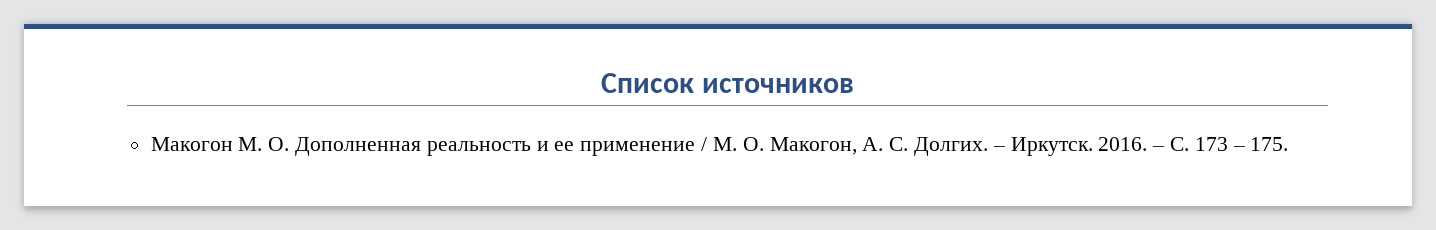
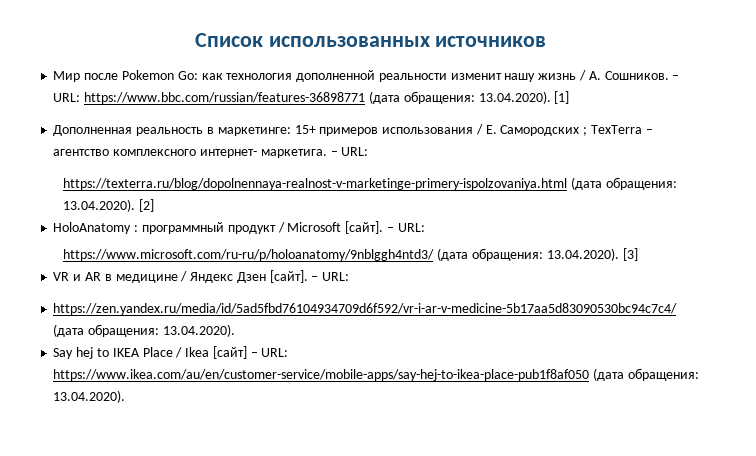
(694, 83) none -> [268,36,430,47] использованных
[150,137,1289,156] Макогон М. О. Дополненная реальность и ее применение / М. О. Макогон, А. С. Долгих. – Иркутск. 2016. – С. 173 – 175. -> [53,70,680,82] [53,91,570,104] [53,124,653,136] [53,147,369,158] [63,177,677,190] [63,199,155,212] [53,221,425,234] [63,248,638,261] [53,270,350,283] [53,303,678,315] [53,324,235,337] [53,346,289,359] [53,368,699,381] [53,390,126,403] Мир после Pokemon Go: как технология дополненной реальности изменит нашу жизнь / А. Сошников. – URL: https://www.bbc.com/russian/features-36898771 (дата обращения: 13.04.2020). [1] // Дополненная реальность в маркетинге: 15+ примеров использования / Е. Самородских ; TexTerra – агентство комплексного интернет- маркетига. – URL: // https://texterra.ru/blog/dopolnennaya-realnost-v-marketinge-primery-ispolzovaniya.html (дата обращения: 13.04.2020). [2] // HoloAnatomy : программный продукт / Microsoft [сайт]. – URL: // https://www.microsoft.com/ru-ru/p/holoanatomy/9nblggh4ntd3/ (дата обращения: 13.04.2020). [3] // VR и AR в медицине / Яндекс Дзен [сайт]. – URL: // https://zen.yandex.ru/media/id/5ad5fbd76104934709d6f592/vr-i-ar-v-medicine-5b17aa5d83090530bc94c7c4/ (дата обращения: 13.04.2020). // Say hej to IKEA Place / Ikea [сайт] – URL: https://www.ikea.com/au/en/customer-service/mobile-apps/say-hej-to-ikea-place-pub1f8af050 (дата обращения: 13.04.2020).

